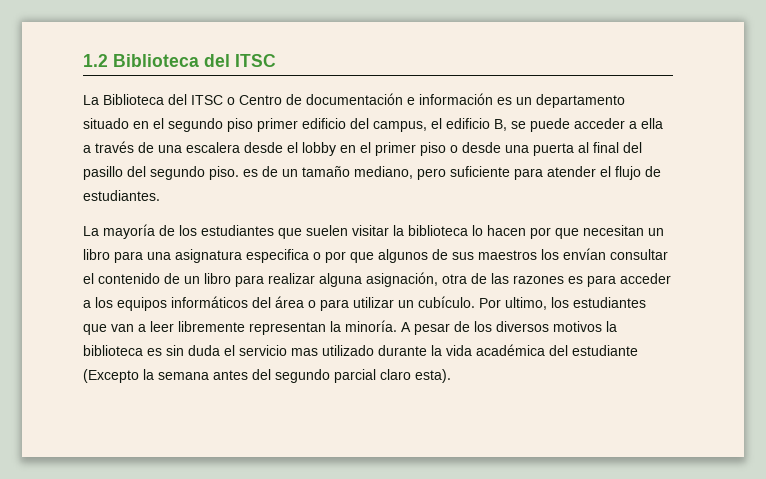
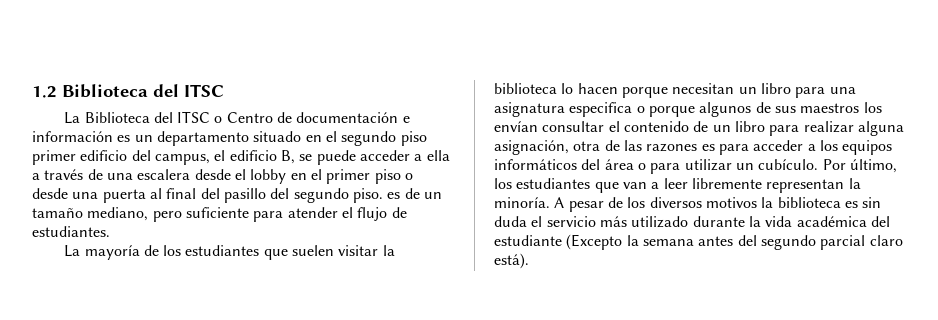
[530,227,579,239] por que -> [621,87,668,98] porque
[325,251,374,263] por que -> [648,106,695,117] porque
[505,297,547,310] ultimo, -> [849,159,897,173] último,
[291,348,318,356] mas -> [599,216,627,227] más
[415,369,451,383] esta). -> [494,253,529,269] está).

